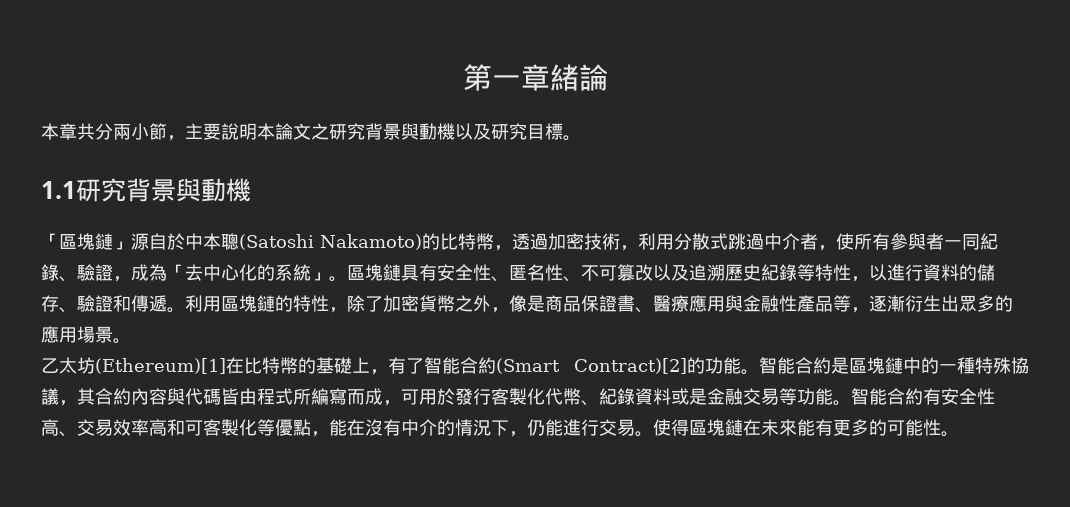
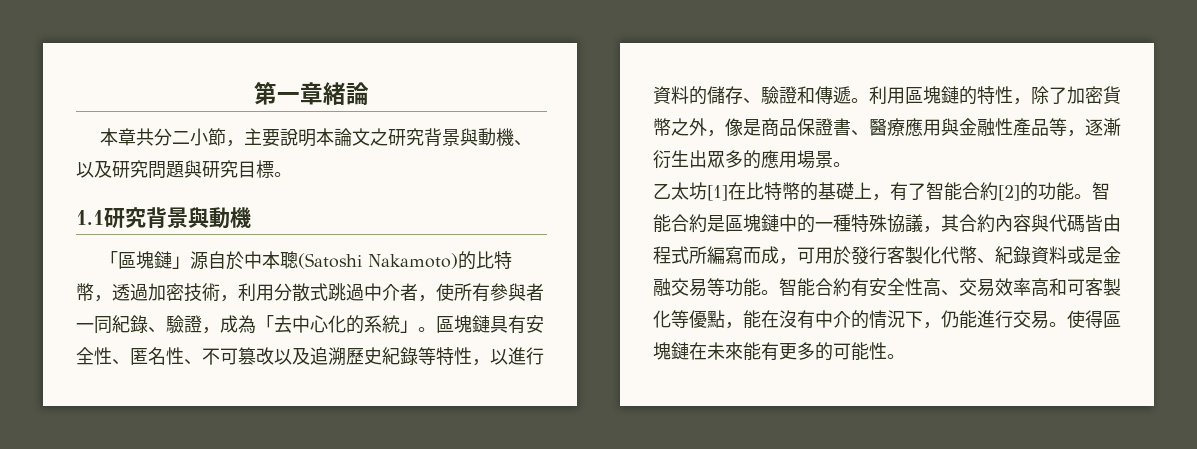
[113,124,131,140] 兩 -> [172,131,191,144] 二
(455, 131) none -> [514,140,533,146] 、
(527, 131) none -> [148,160,238,179] 問題與研究
[95,358,226,374] (Ethereum)[1] -> [707,185,728,201] [1]
[496,358,687,374] (Smart Contract)[2] -> [998,185,1020,201] [2]

